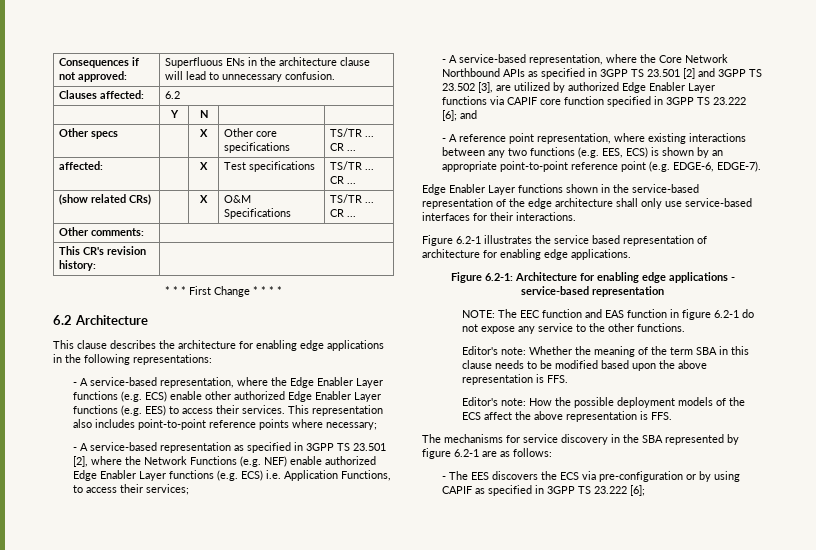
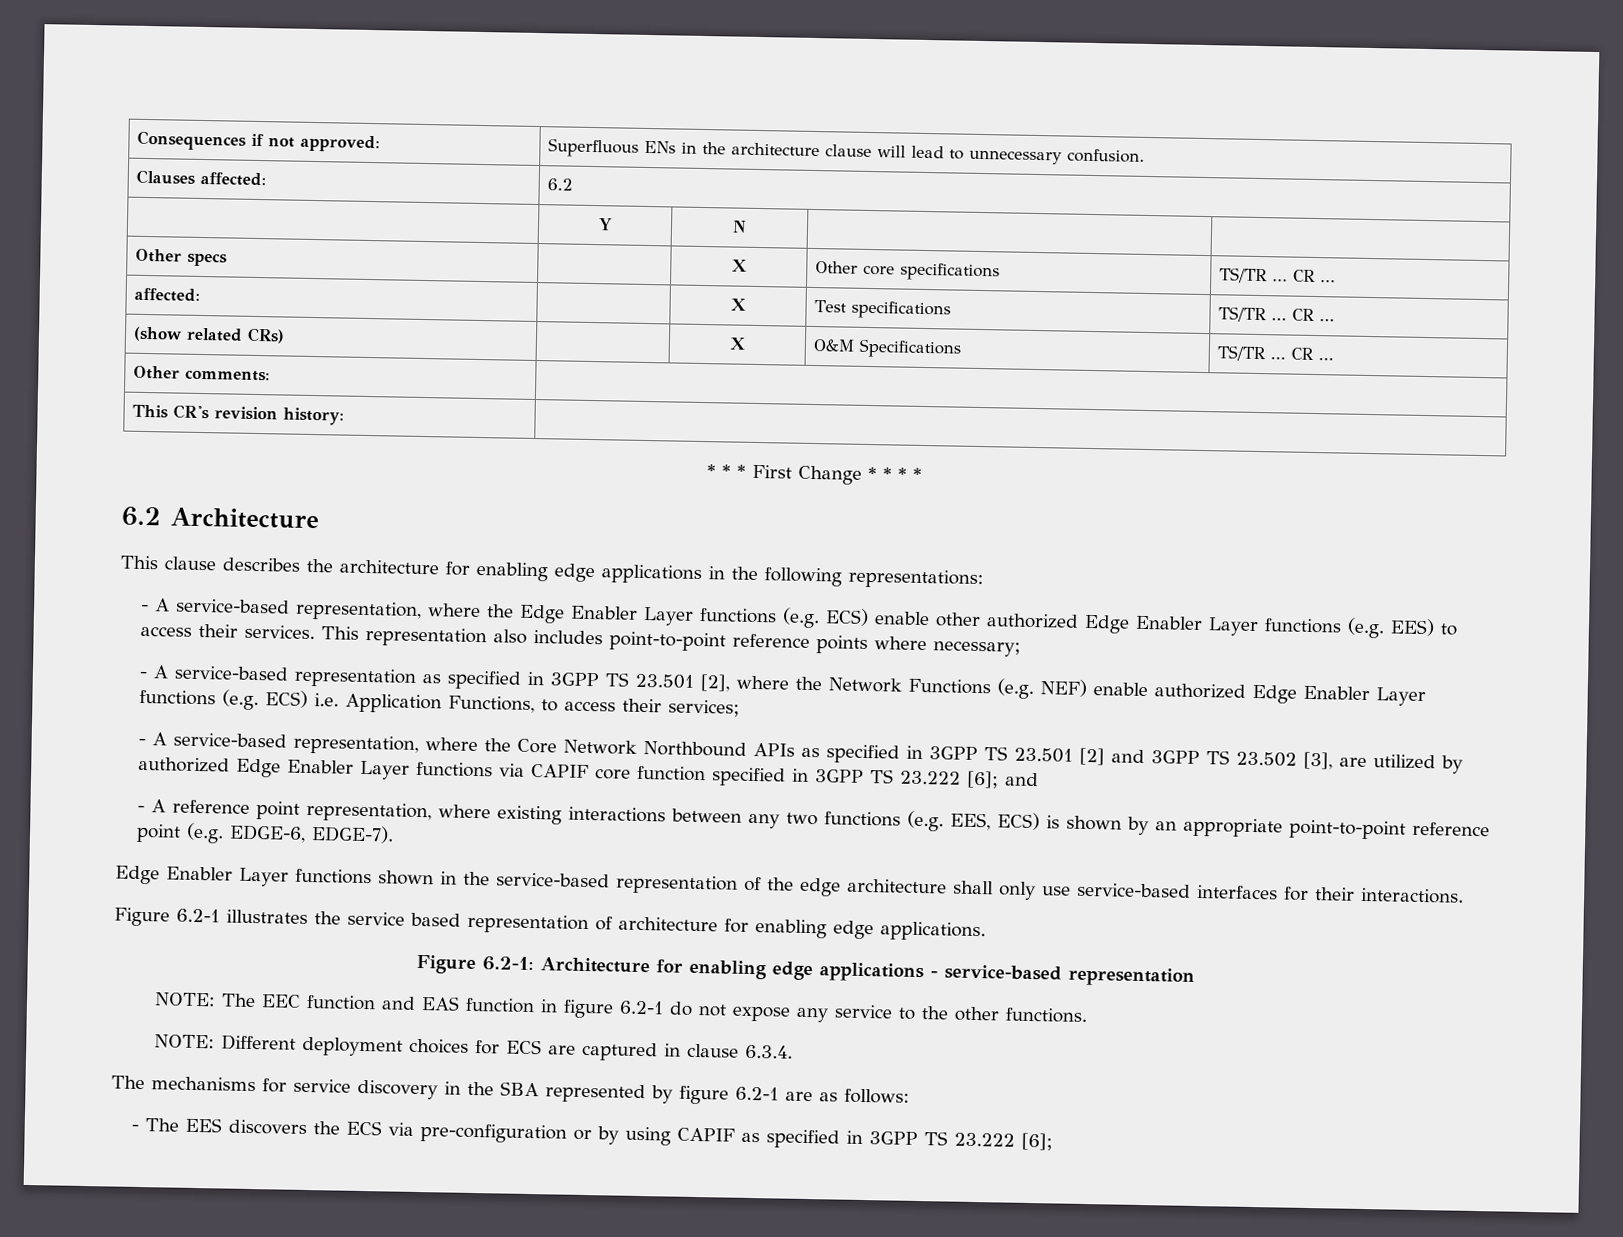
[462,346,750,357] [462,360,708,371] [462,374,569,385] [462,397,746,408] [462,411,673,422] Editor's note: Whether the meaning of the term SBA in this clause needs to be modified based upon the above representation is FFS. // Editor's note: How the possible deployment models of the ECS affect the above representation is FFS. -> [154,1034,794,1062] NOTE: Different deployment choices for ECS are captured in clause 6.3.4.

